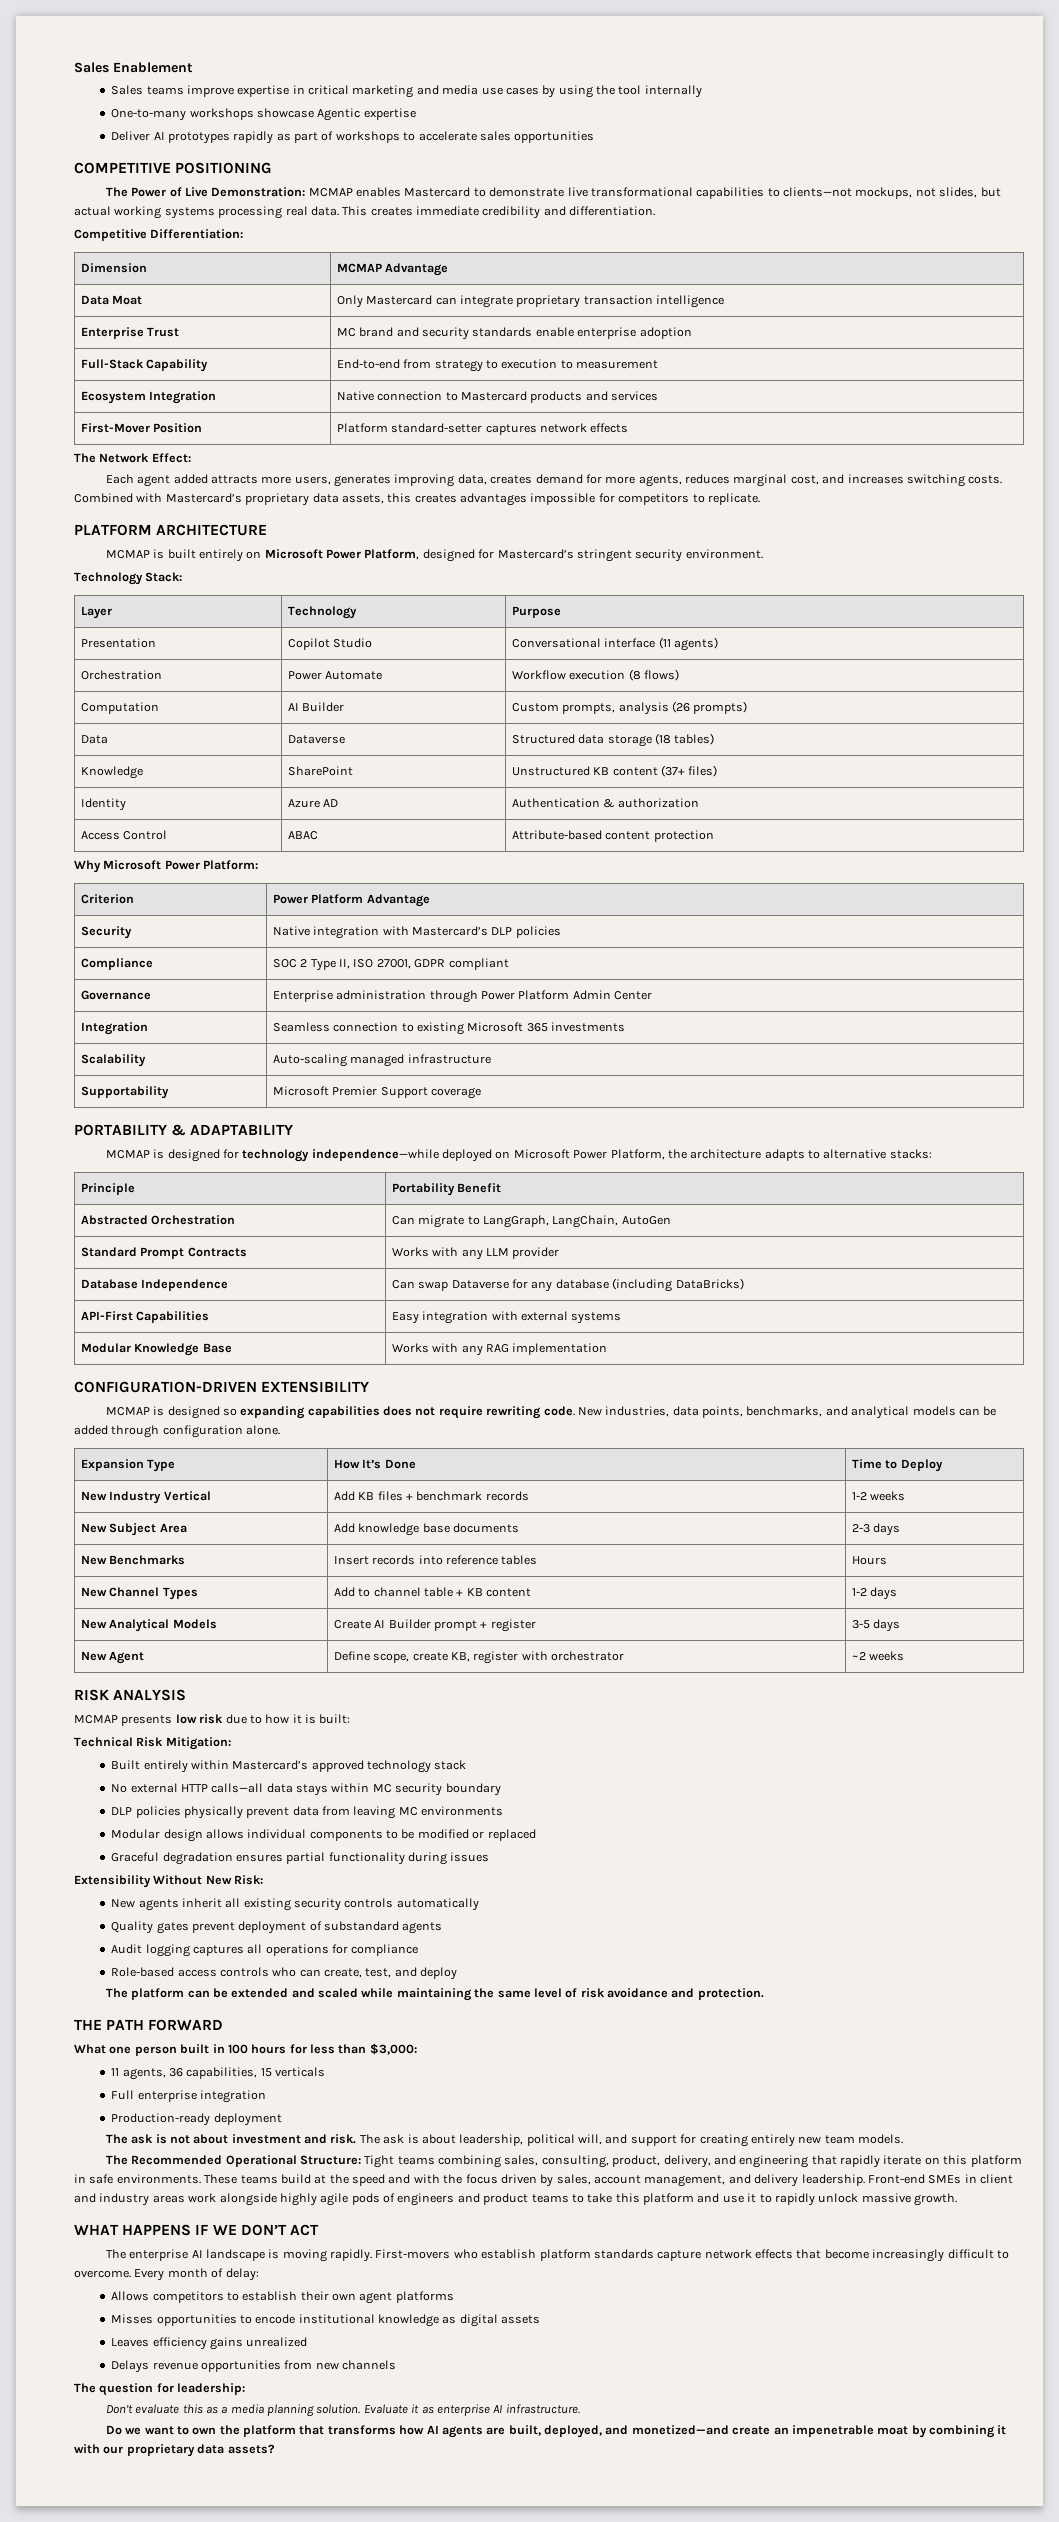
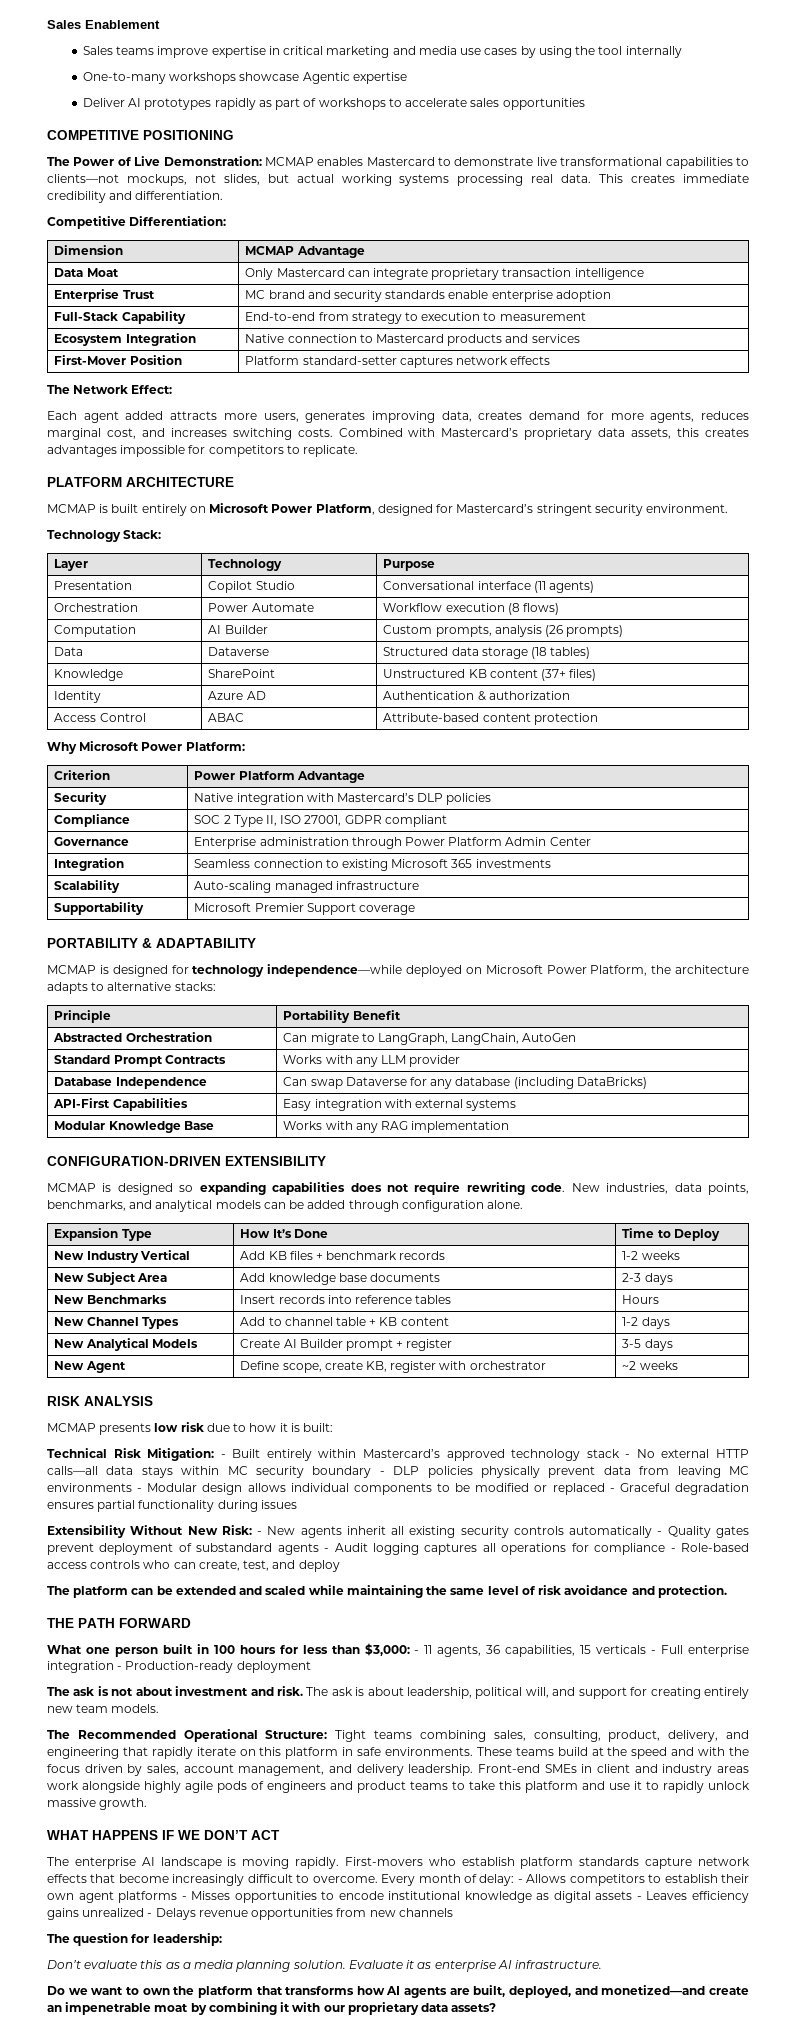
(231, 1743) // -> [220,1454,226,1458] -
(467, 1765) // -> [625,1454,631,1458] -
(501, 1789) // -> [379,1471,385,1475] -
(504, 1811) // -> [137,1488,143,1492] -
(536, 1835) // -> [609,1488,615,1492] -
(264, 1880) // -> [257,1531,263,1535] -
(479, 1904) // -> [657,1531,663,1535] -
(443, 1928) // -> [324,1548,330,1552] -
(419, 1950) // -> [670,1548,676,1552] -
(417, 2049) // -> [414,1650,420,1654] -
(325, 2072) // -> [651,1650,657,1654] -
(266, 2096) // -> [117,1666,123,1670] -
(259, 2274) // -> [517,1879,523,1883] -
(454, 2297) // -> [181,1896,187,1900] -
(541, 2319) // -> [636,1896,642,1900] -
(308, 2342) // -> [147,1913,153,1917] -

